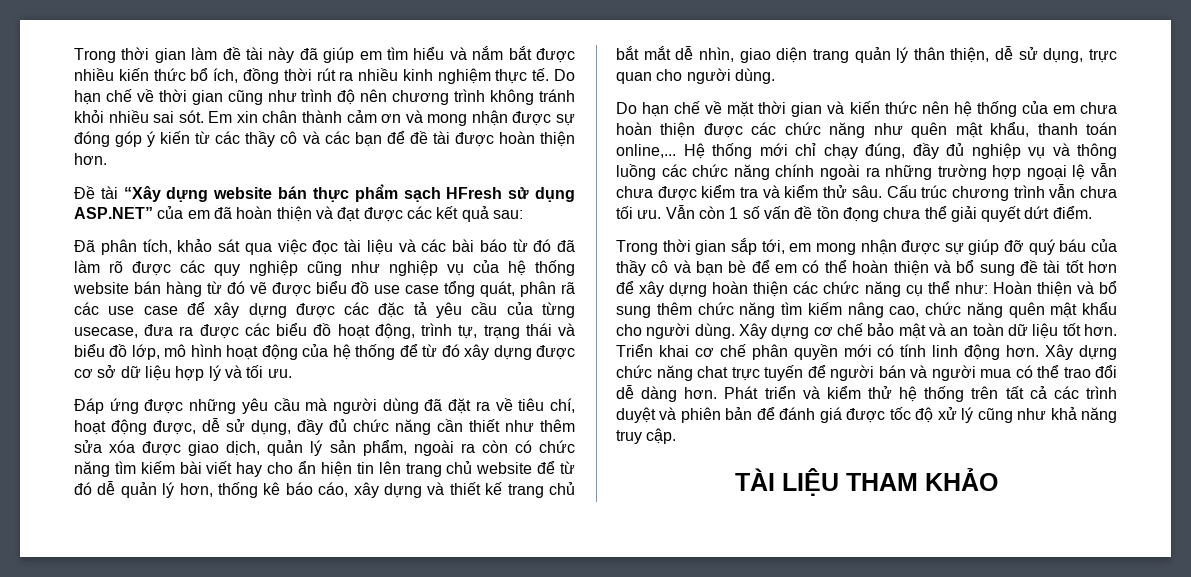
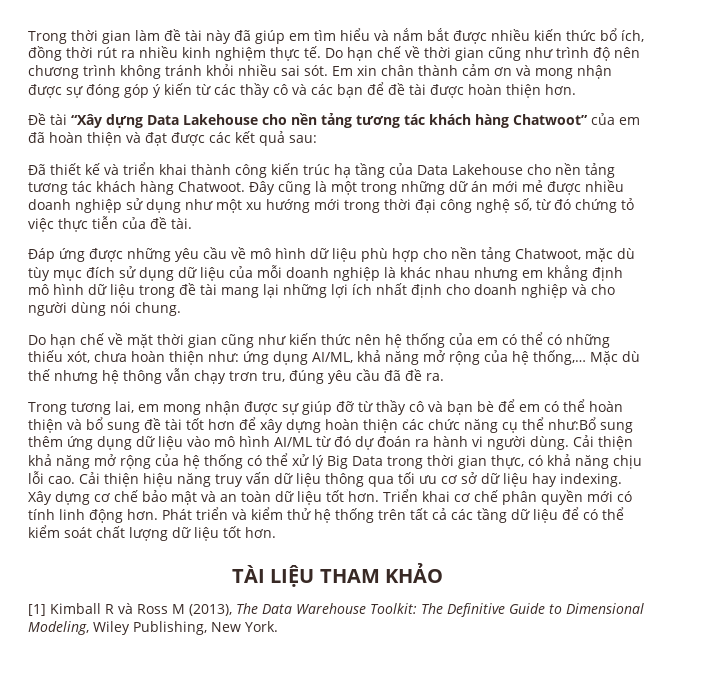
[213,184,575,202] [74,207,153,219] website bán thực phẩm sạch HFresh sử dụng ASP.NET” -> [147,113,588,128] Data Lakehouse cho nền tảng tương tác khách hàng Chatwoot”
[100,239,575,255] [74,260,575,276] [73,281,575,297] [74,302,576,318] [74,323,575,339] [74,344,575,360] [74,365,292,381] phân tích, khảo sát qua việc đọc tài liệu và các bài báo từ đó đã làm rõ được các quy nghiệp cũng như nghiệp vụ của hệ thống website bán hàng từ đó vẽ được biểu đồ use case tổng quát, phân rã các use case để xây dựng được các đặc tả yêu cầu của từng usecase, đưa ra được các biểu đồ hoạt động, trình tự, trạng thái và biểu đồ lớp, mô hình hoạt động của hệ thống để từ đó xây dựng được cơ sở dữ liệu hợp lý và tối ưu. -> [50,162,615,178] [28,180,624,195] [28,198,634,213] [28,216,192,232] thiết kế và triển khai thành công kiến trúc hạ tầng của Data Lakehouse cho nền tảng tương tác khách hàng Chatwoot. Đây cũng là một trong những dữ án mới mẻ được nhiều doanh nghiệp sử dụng như một xu hướng mới trong thời đại công nghệ số, từ đó chứng tỏ việc thực tiễn của đề tài.
[305,398,575,414] [74,418,575,435] [74,440,575,456] [74,461,576,477] [74,481,575,498] [616,46,1118,63] [616,68,775,84] mà người dùng đã đặt ra về tiêu chí, hoạt động được, dễ sử dụng, đầy đủ chức năng cần thiết như thêm sửa xóa được giao dịch, quản lý sản phẩm, ngoài ra còn có chức năng tìm kiếm bài viết hay cho ẩn hiện tin lên trang chủ website để từ đó dễ quản lý hơn, thống kê báo cáo, xây dựng và thiết kế trang chủ bắt mắt dễ nhìn, giao diện trang quản lý thân thiện, dễ sử dụng, trực quan cho người dùng. -> [231,247,635,262] [28,265,623,281] [28,283,615,298] [28,302,181,316] về mô hình dữ liệu phù hợp cho nền tảng Chatwoot, mặc dù tùy mục đích sử dụng dữ liệu của mỗi doanh nghiệp là khác nhau nhưng em khẳng định mô hình dữ liệu trong đề tài mang lại những lợi ích nhất định cho doanh nghiệp và cho người dùng nói chung.
[827,101,845,114] và -> [221,334,286,348] cũng như
[1080,102,1117,114] [616,122,1117,138] [616,143,1117,159] [616,163,1117,180] [616,184,1117,201] [616,205,1092,222] [616,238,785,255] chưa hoàn thiện được các chức năng như quên mật khẩu, thanh toán online,... Hệ thống mới chỉ chạy đúng, đầy đủ nghiệp vụ và thông luồng các chức năng chính ngoài ra những trường hợp ngoại lệ vẫn chưa được kiểm tra và kiểm thử sâu. Cấu trúc chương trình vẫn chưa tối ưu. Vẫn còn 1 số vấn đề tồn đọng chưa thể giải quyết dứt điểm. // Trong thời gian sắp tới, -> [502,332,610,348] [28,350,640,365] [28,368,444,384] [28,401,134,415] có thể có những thiếu xót, chưa hoàn thiện như: ứng dụng AI/ML, khả năng mở rộng của hệ thống,… Mặc dù thế nhưng hệ thông vẫn chạy trơn tru, đúng yêu cầu đã đề ra. // Trong tương lai,
[1028,239,1118,255] quý báu của -> [358,401,373,412] từ
[954,281,1117,297] [616,302,1117,318] [616,323,735,339] như: Hoàn thiện và bổ sung thêm chức năng tìm kiếm nâng cao, chức năng quên mật khẩu cho người dùng. -> [548,417,633,433] [28,435,633,450] [28,453,642,469] [28,471,622,487] như:Bổ sung thêm ứng dụng dữ liệu vào mô hình AI/ML từ đó dự đoán ra hành vi người dùng. Cải thiện khả năng mở rộng của hệ thống có thể xử lý Big Data trong thời gian thực, có khả năng chịu lỗi cao. Cải thiện hiệu năng truy vấn dữ liệu thông qua tối ưu cơ sở dữ liệu hay indexing.
[1045,344,1117,360] [616,365,1117,381] [616,385,718,402] Xây dựng chức năng chat trực tuyến để người bán và người mua có thể trao đổi dễ dàng hơn. -> (158, 514) none
[1086,386,1118,399] [616,407,1117,423] [616,428,677,444] [735,468,998,496] trình duyệt và phiên bản để đánh giá được tốc độ xử lý cũng như khả năng truy cập. // TÀI LIỆU THAM KHẢO -> [477,507,624,523] [28,525,276,541] [232,563,443,587] [28,603,644,617] [28,621,278,635] tầng dữ liệu để có thể kiểm soát chất lượng dữ liệu tốt hơn. // TÀI LIỆU THAM KHẢO // [1] Kimball R và Ross M (2013), The Data Warehouse Toolkit: The Definitive Guide to Dimensional Modeling, Wiley Publishing, New York.

